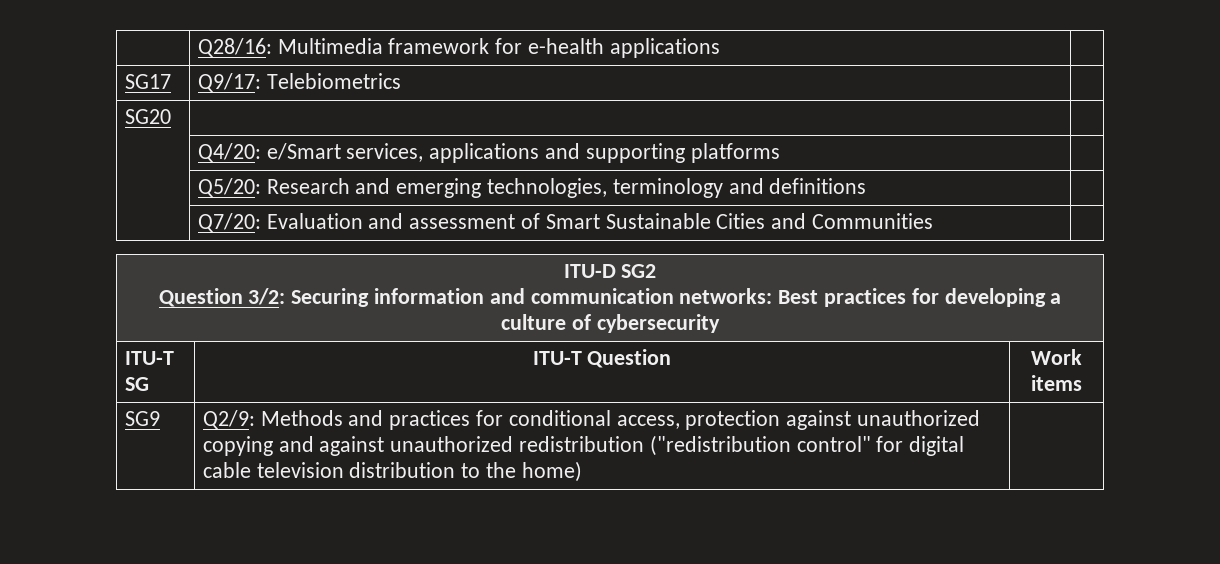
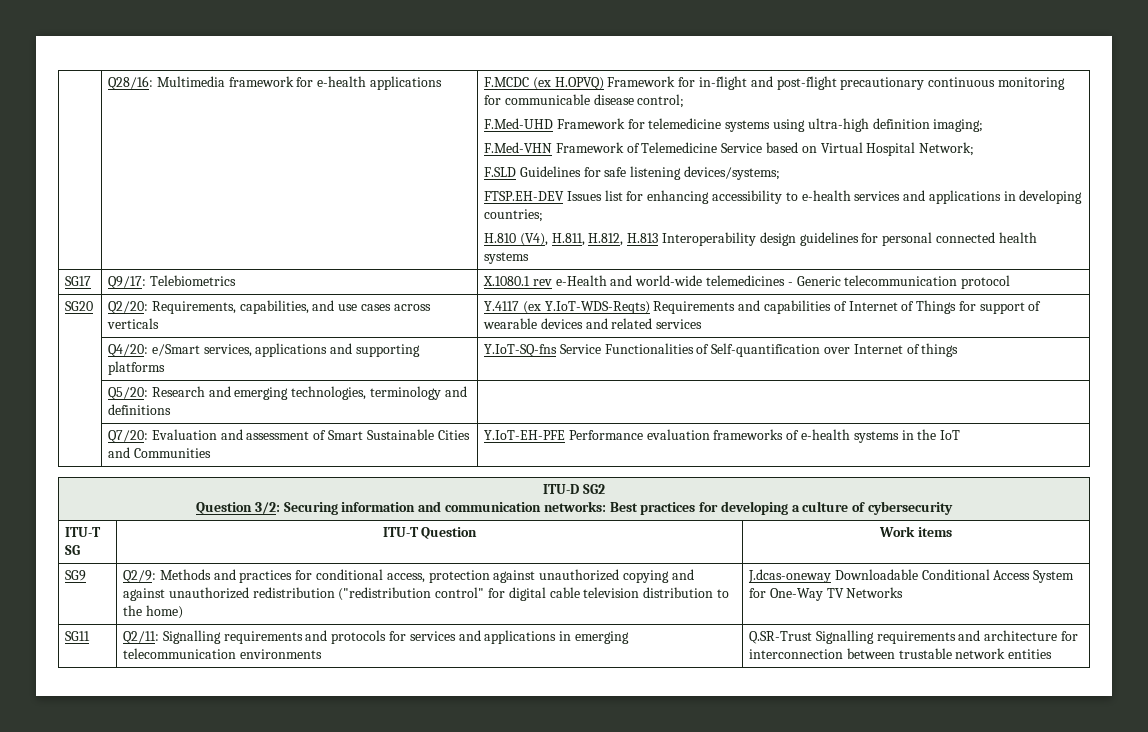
[124,74,171,89] [197,73,401,92] [124,109,171,124] // SG17 | Q9/17: Telebiometrics | // SG20 | | -> [484,76,1065,90] [484,94,685,108] [484,118,984,132] [484,142,975,156] [484,166,780,180] [484,190,1083,204] [484,209,544,222] [484,232,1037,246] [484,252,530,264] [65,276,92,286] [108,275,236,289] [483,275,1011,289] [65,301,94,311] [108,300,431,314] [107,318,160,329] [484,300,1042,314] [483,318,703,329] F.MCDC (ex H.OPVQ) Framework for in-flight and post-flight precautionary continuous monitoring for communicable disease control; // F.Med-UHD Framework for telemedicine systems using ultra-high definition imaging; // F.Med-VHN Framework of Telemedicine Service based on Virtual Hospital Network; // F.SLD Guidelines for safe listening devices/systems; // FTSP.EH-DEV Issues list for enhancing accessibility to e-health services and applications in developing countries; // H.810 (V4), H.811, H.812, H.813 Interoperability design guidelines for personal connected health systems // SG17 | Q9/17: Telebiometrics | X.1080.1 rev e-Health and world-wide telemedicines - Generic telecommunication protocol // SG20 | Q2/20: Requirements, capabilities, and use cases across verticals | Y.4117 (ex Y.IoT-WDS-Reqts) Requirements and capabilities of Internet of Things for support of wearable devices and related services
(780, 153) none -> [484,343,959,357] Y.IoT-SQ-fns Service Functionalities of Self-quantification over Internet of things
(933, 221) none -> [484,429,961,443] Y.IoT-EH-PFE Performance evaluation frameworks of e-health systems in the IoT
(582, 471) none -> [748,569,1075,583] [749,587,904,601] [65,631,91,641] [123,630,629,644] [123,648,322,659] [749,630,1078,644] [749,648,1053,659] J.dcas-oneway Downloadable Conditional Access System for One-Way TV Networks // SG11 | Q2/11: Signalling requirements and protocols for services and applications in emerging telecommunication environments | Q.SR-Trust Signalling requirements and architecture for interconnection between trustable network entities

